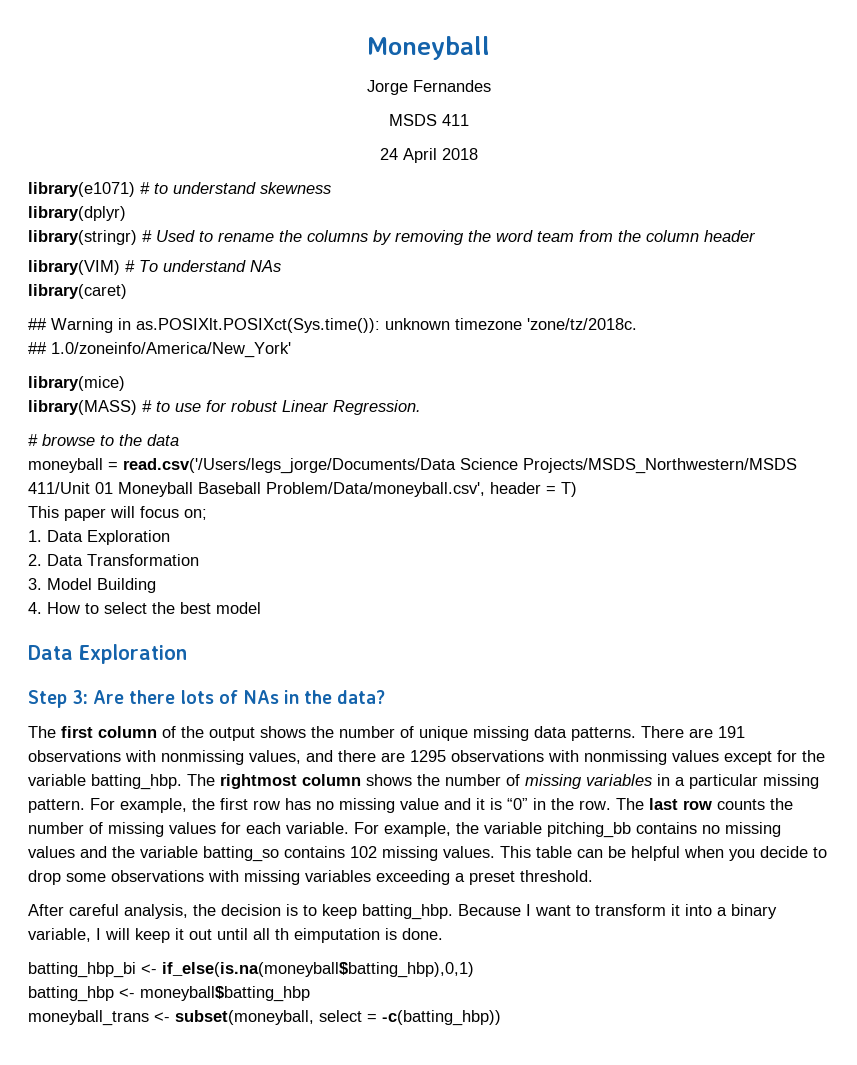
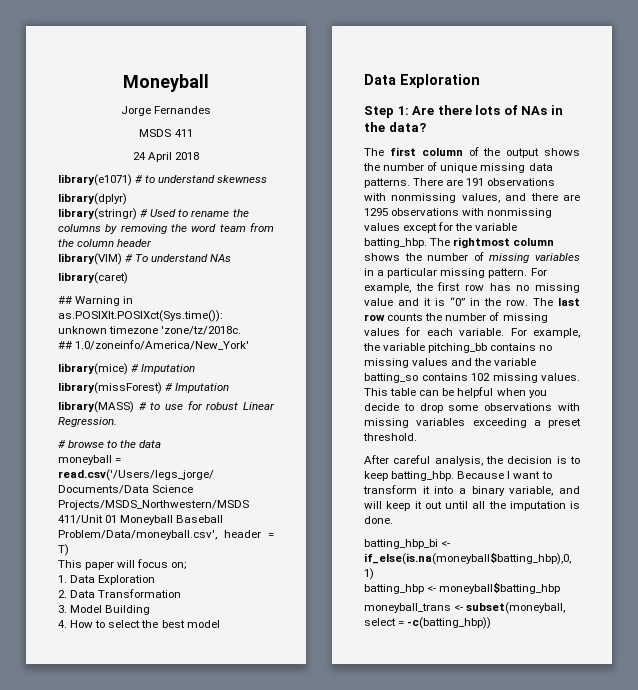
(125, 383) none -> [131,364,196,374] [58,382,230,394] # Imputation // library(missForest) # Imputation
[72,690,89,704] 3: -> [397,106,409,115] 1:
[96,928,101,940] I -> [559,486,580,494] and
[275,928,380,943] th eimputation -> [488,501,566,511] the imputation

